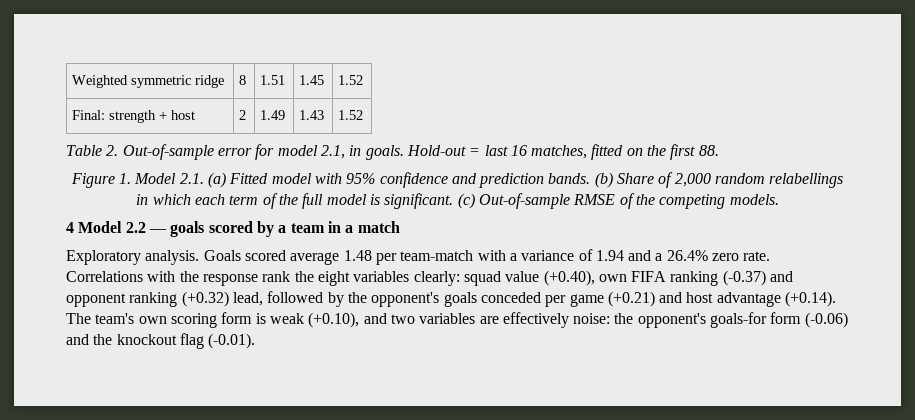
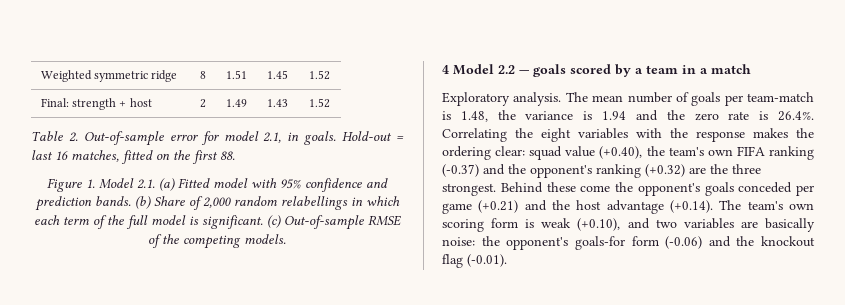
[203,249,771,265] [66,271,460,286] Goals scored average 1.48 per team-match with a variance of 1.94 and a 26.4% zero rate. Correlations with the response rank the eight variables clearly: -> [565,92,814,106] [442,110,814,122] [442,128,814,142] [442,146,526,160] The mean number of goals per team-match is 1.48, the variance is 1.94 and the zero rate is 26.4%. Correlating the eight variables with the response makes the ordering clear:
(595, 278) none -> [646,146,704,156] the team's
[66,291,344,307] opponent ranking (+0.32) lead, followed by -> [508,164,761,178] [442,182,611,196] the opponent's ranking (+0.32) are the three strongest. Behind these come
(683, 297) none -> [552,200,570,210] the
[502,312,569,328] effectively -> [765,218,815,232] basically

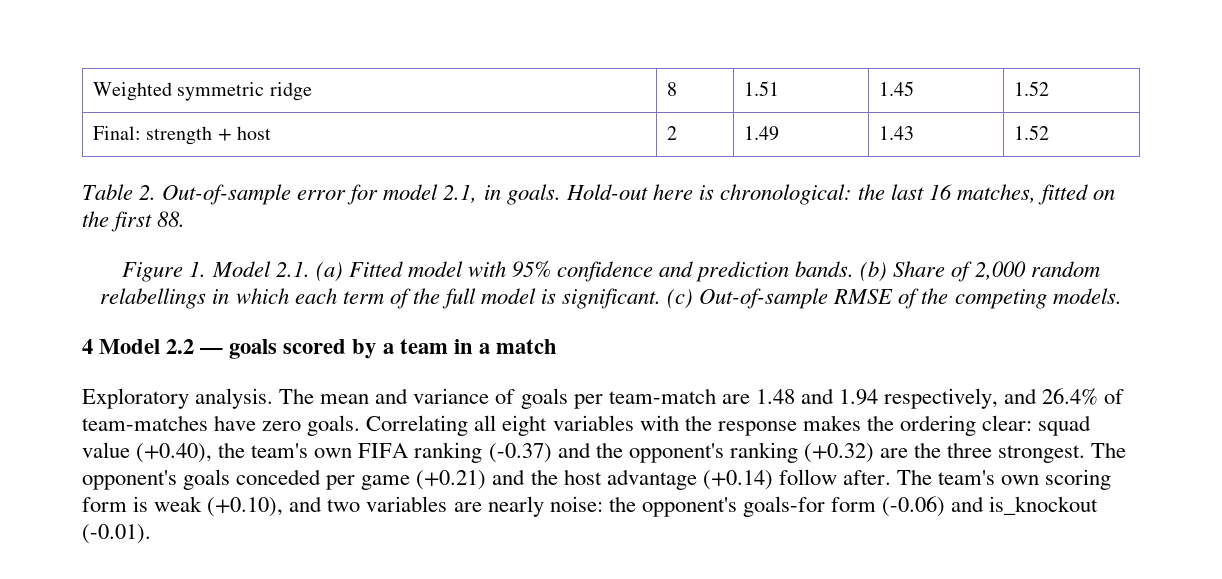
[395,136,404,141] = -> [652,184,885,205] here is chronological: the
[627,92,672,103] number -> [375,388,490,404] and variance
[442,110,814,122] [442,128,533,142] is 1.48, the variance is 1.94 and the zero rate is 26.4%. Correlating the -> [721,388,1125,409] [82,415,497,436] are 1.48 and 1.94 respectively, and 26.4% of team-matches have zero goals. Correlating all
[500,182,633,193] Behind these come the -> [1091,442,1127,458] The
[670,200,713,213] (+0.14). -> [702,469,891,490] (+0.14) follow after.
[765,218,815,232] basically -> [487,496,544,517] nearly
[736,236,815,247] [442,254,463,268] the knockout flag -> [989,496,1099,515] is_knockout

